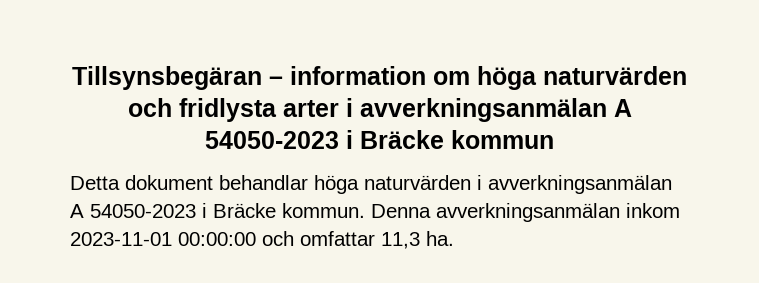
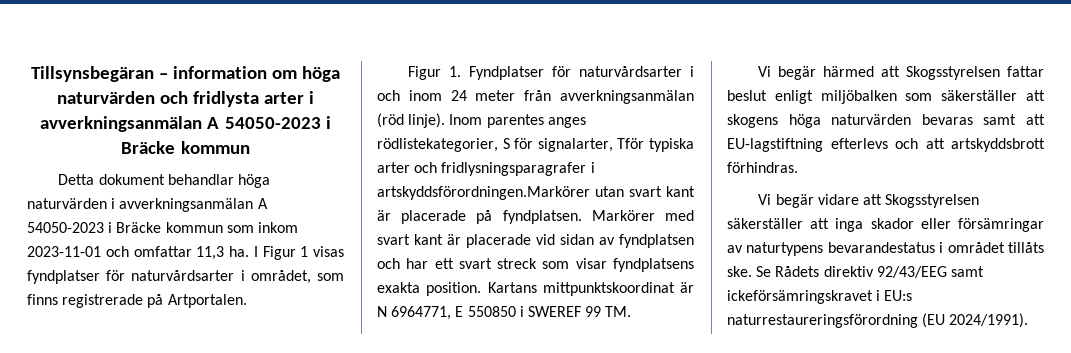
[282,203,620,222] kommun. Denna avverkningsanmälan -> [165,222,254,233] kommun som
[178,232,256,246] 00:00:00 -> (101, 251) none
(454, 238) none -> [253,246,344,260] [27,270,344,284] [27,294,247,308] [408,66,694,80] [377,90,694,104] [377,113,586,128] [377,138,694,152] [377,162,595,176] [377,186,695,200] [377,210,694,224] [377,234,694,248] [377,258,694,272] [377,282,694,296] [377,306,632,320] [758,66,1044,80] [727,90,1045,104] [727,114,1045,128] [727,138,1045,152] [727,162,798,173] [758,194,980,208] [727,218,1044,232] [727,242,1044,256] [727,266,984,278] [727,290,913,304] [727,313,1029,328] I Figur 1 visas fyndplatser för naturvårdsarter i området, som finns registrerade på Artportalen. // Figur 1. Fyndplatser för naturvårdsarter i och inom 24 meter från avverkningsanmälan (röd linje). Inom parentes anges rödlistekategorier, S för signalarter, Tför typiska arter och fridlysningsparagrafer i artskyddsförordningen.Markörer utan svart kant är placerade på fyndplatsen. Markörer med svart kant är placerade vid sidan av fyndplatsen och har ett svart streck som visar fyndplatsens exakta position. Kartans mittpunktskoordinat är N 6964771, E 550850 i SWEREF 99 TM. // Vi begär härmed att Skogsstyrelsen fattar beslut enligt miljöbalken som säkerställer att skogens höga naturvärden bevaras samt att EU-lagstiftning efterlevs och att artskyddsbrott förhindras. // Vi begär vidare att Skogsstyrelsen säkerställer att inga skador eller försämringar av naturtypens bevarandestatus i området tillåts ske. Se Rådets direktiv 92/43/EEG samt ickeförsämringskravet i EU:s naturrestaureringsförordning (EU 2024/1991).

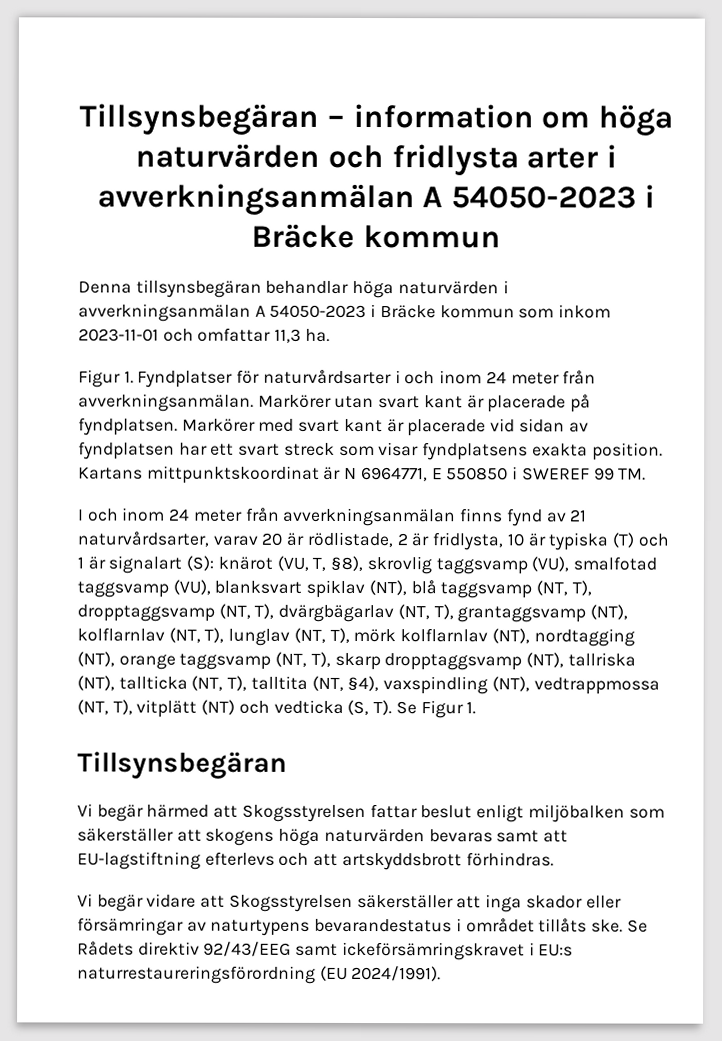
[58,174,165,185] Detta dokument -> [78,279,262,298] Denna tillsynsbegäran
[253,246,344,260] [27,270,344,284] [27,294,247,308] I Figur 1 visas fyndplatser för naturvårdsarter i området, som finns registrerade på Artportalen. -> (330, 335) none
[560,90,694,104] [377,113,586,128] [377,138,694,152] [377,162,595,176] [377,186,590,200] avverkningsanmälan (röd linje). Inom parentes anges rödlistekategorier, S för signalarter, Tför typiska arter och fridlysningsparagrafer i artskyddsförordningen.Markörer -> [78,393,332,412] avverkningsanmälan. Markörer
[377,258,400,269] och -> (175, 450) none
(632, 311) none -> [77,507,588,527] [77,531,669,551] [77,555,657,575] [77,579,592,599] [77,603,629,623] [77,627,635,647] [77,651,636,671] [77,675,660,695] [77,699,477,719] [77,751,287,779] // I och inom 24 meter från avverkningsanmälan finns fynd av 21 naturvårdsarter, varav 20 är rödlistade, 2 är fridlysta, 10 är typiska (T) och 1 är signalart (S): knärot (VU, T, §8), skrovlig taggsvamp (VU), smalfotad taggsvamp (VU), blanksvart spiklav (NT), blå taggsvamp (NT, T), dropptaggsvamp (NT, T), dvärgbägarlav (NT, T), grantaggsvamp (NT), kolflarnlav (NT, T), lunglav (NT, T), mörk kolflarnlav (NT), nordtagging (NT), orange taggsvamp (NT, T), skarp dropptaggsvamp (NT), tallriska (NT), tallticka (NT, T), talltita (NT, §4), vaxspindling (NT), vedtrappmossa (NT, T), vitplätt (NT) och vedticka (S, T). Se Figur 1. // Tillsynsbegäran

